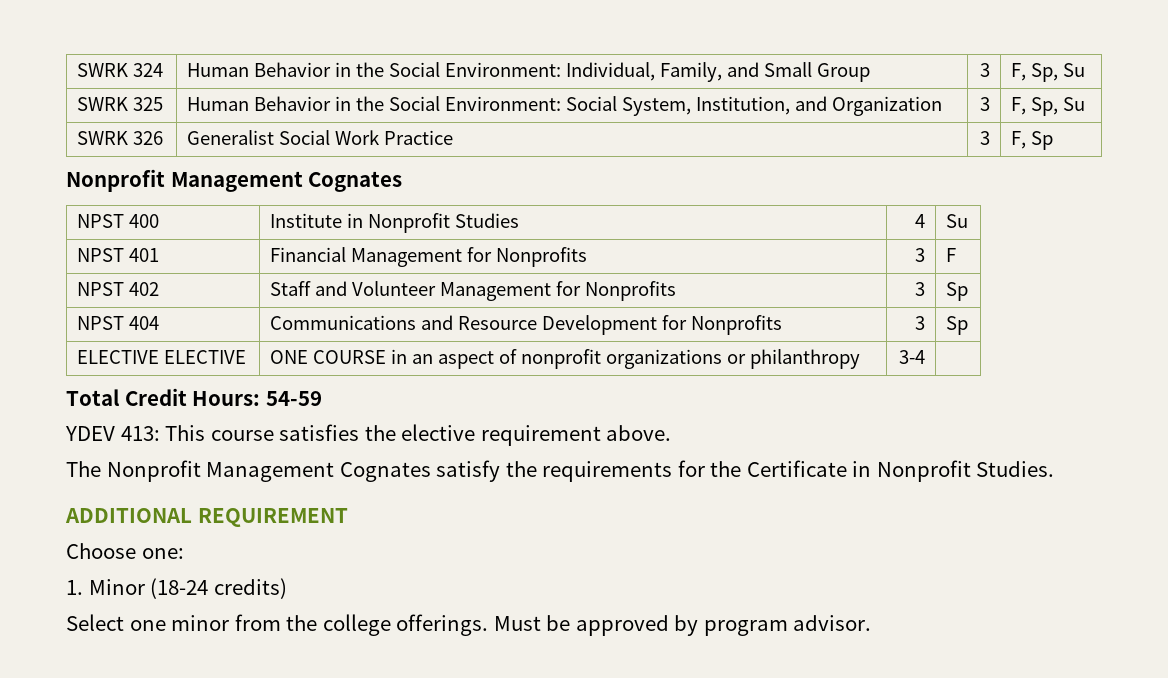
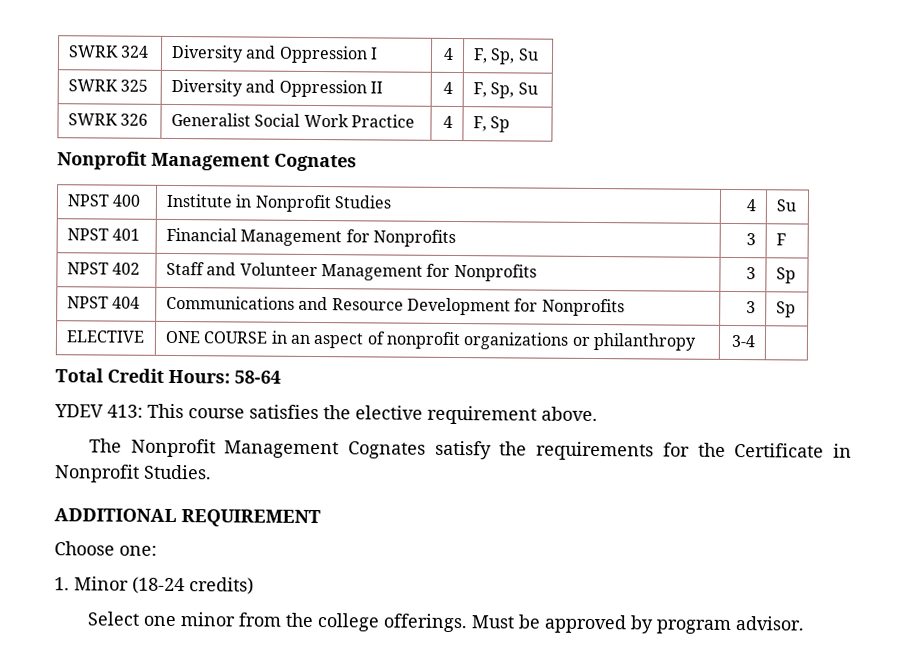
[187,62,871,82] [979,63,990,77] Human Behavior in the Social Environment: Individual, Family, and Small Group | 3 -> [170,44,378,64] [443,47,455,60] Diversity and Oppression I | 4
[187,96,943,116] [979,97,990,111] Human Behavior in the Social Environment: Social System, Institution, and Organization | 3 -> [170,78,383,98] [443,81,454,94] Diversity and Oppression II | 4
[979,131,990,145] 3 -> [443,115,454,128] 4
[164,350,247,364] ELECTIVE -> (145, 336) none
[265,391,322,406] 54-59 -> [234,370,281,384] 58-64

